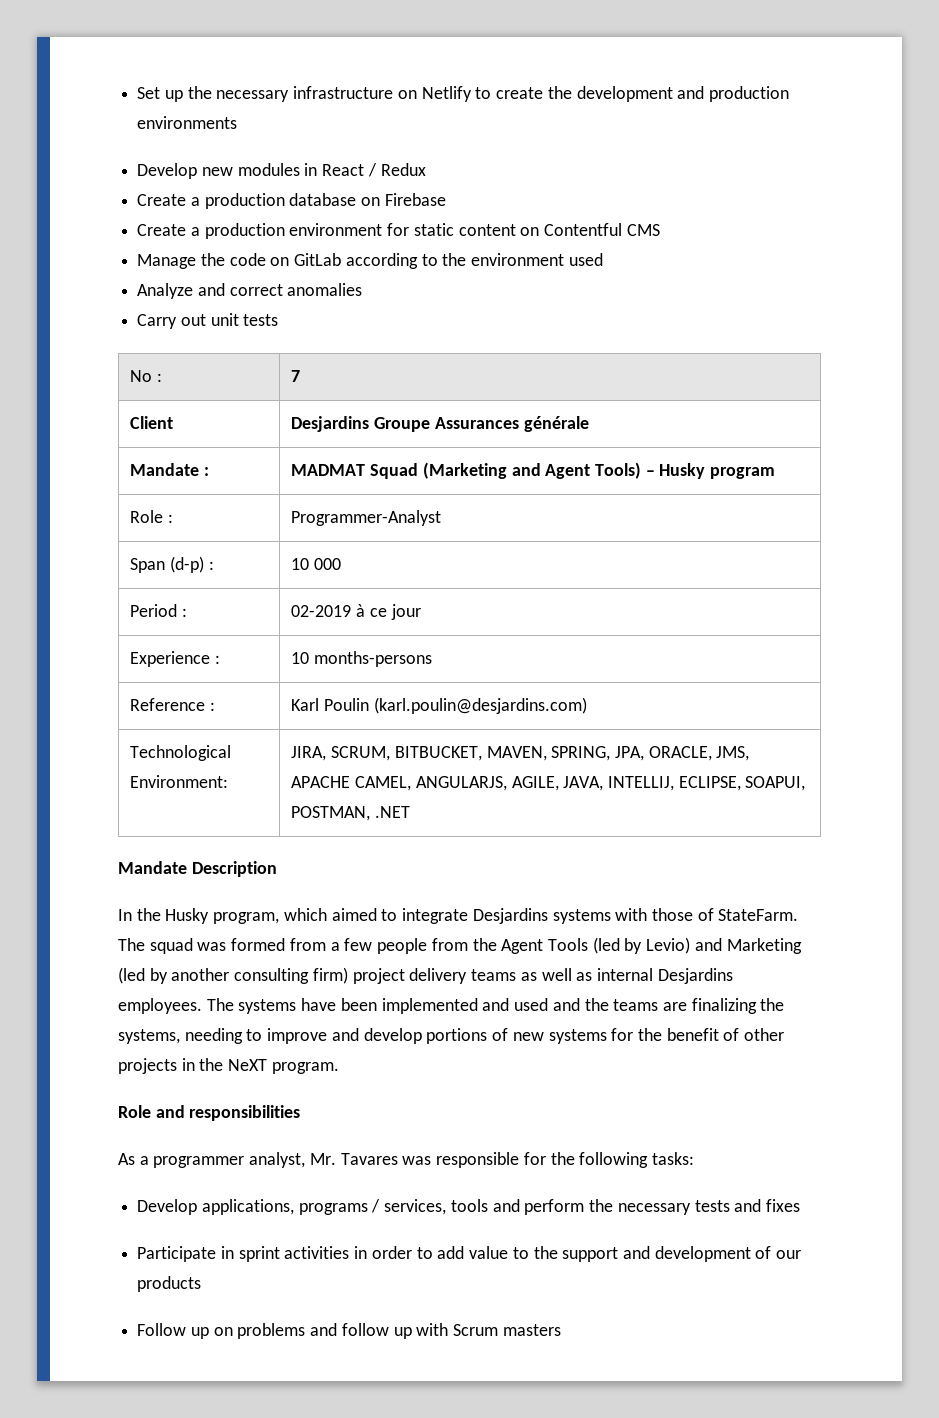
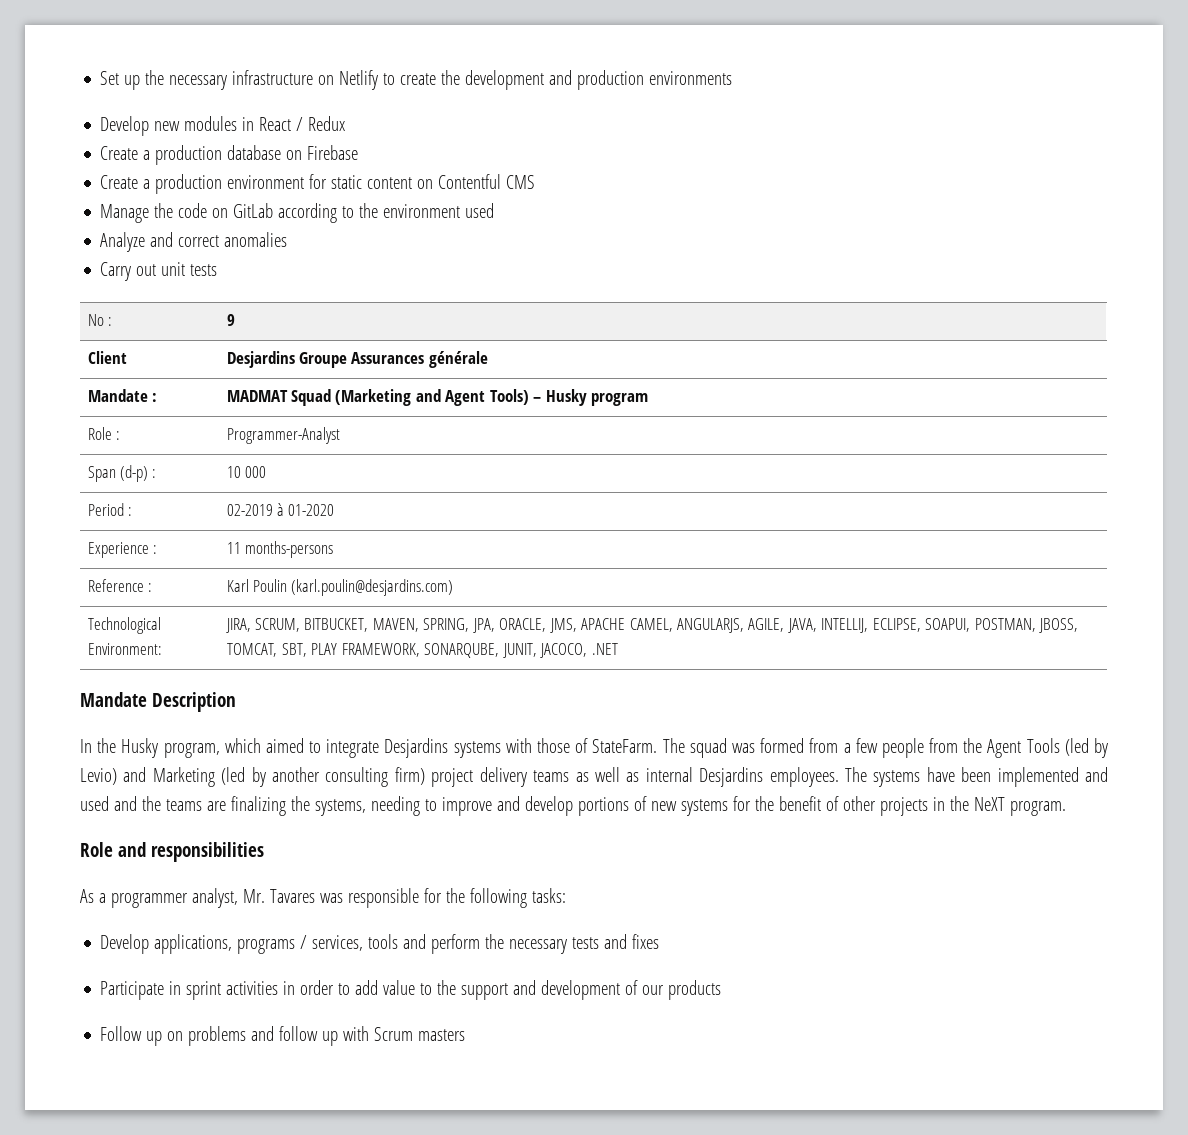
[291,370,301,382] 7 -> [226,314,235,326] 9
[369,604,421,620] ce jour -> [288,504,335,516] 01-2020
[291,652,310,664] 10 -> [226,542,241,554] 11
(371, 813) none -> [1039,618,1079,633] [226,643,588,658] JBOSS, TOMCAT, SBT, PLAY FRAMEWORK, SONARQUBE, JUNIT, JACOCO,

